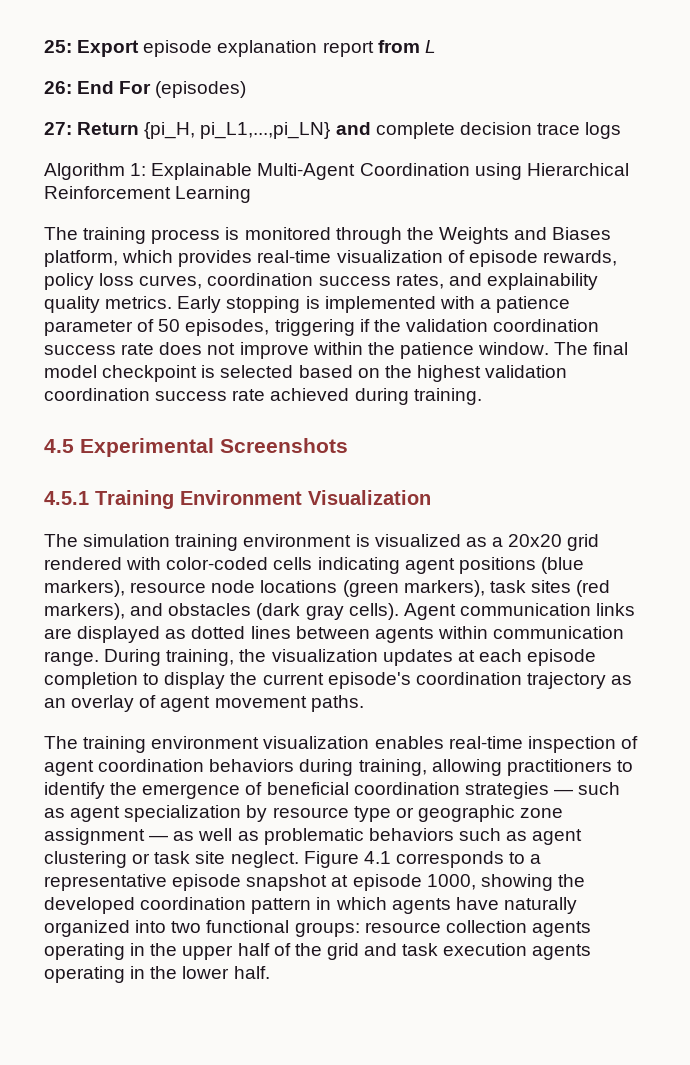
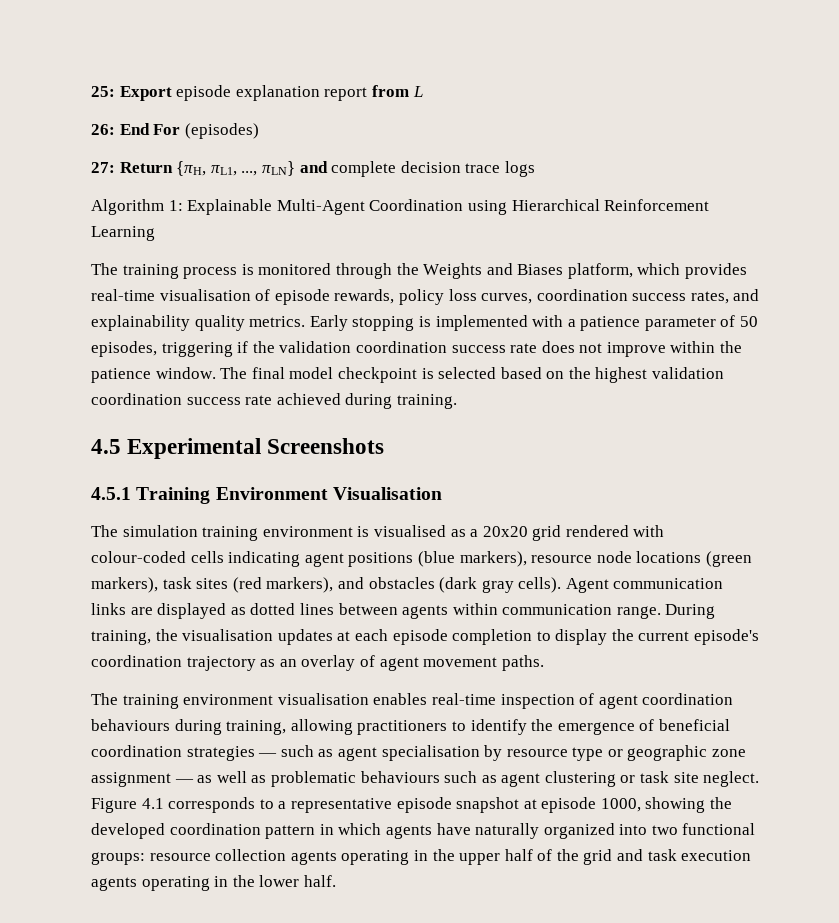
[144,122,331,139] {pi_H, pi_L1,...,pi_LN} -> [176,161,295,176] {πH, πL1, ..., πLN}
[336,250,443,263] visualization -> [159,289,251,301] visualisation
[308,490,431,505] Visualization -> [332,487,442,500] Visualisation
[374,534,461,547] visualized -> [373,525,446,537] visualised
[166,557,269,570] color-coded -> [91,551,186,563] colour-coded
[271,649,378,662] visualization -> [182,629,274,641] visualisation
[263,736,370,749] visualization -> [277,693,369,705] visualisation
[209,759,295,772] behaviors -> [91,719,170,731] behaviours
[124,805,242,822] specialization -> [381,745,480,761] specialisation
[368,828,454,841] behaviors -> [360,771,440,783] behaviours

